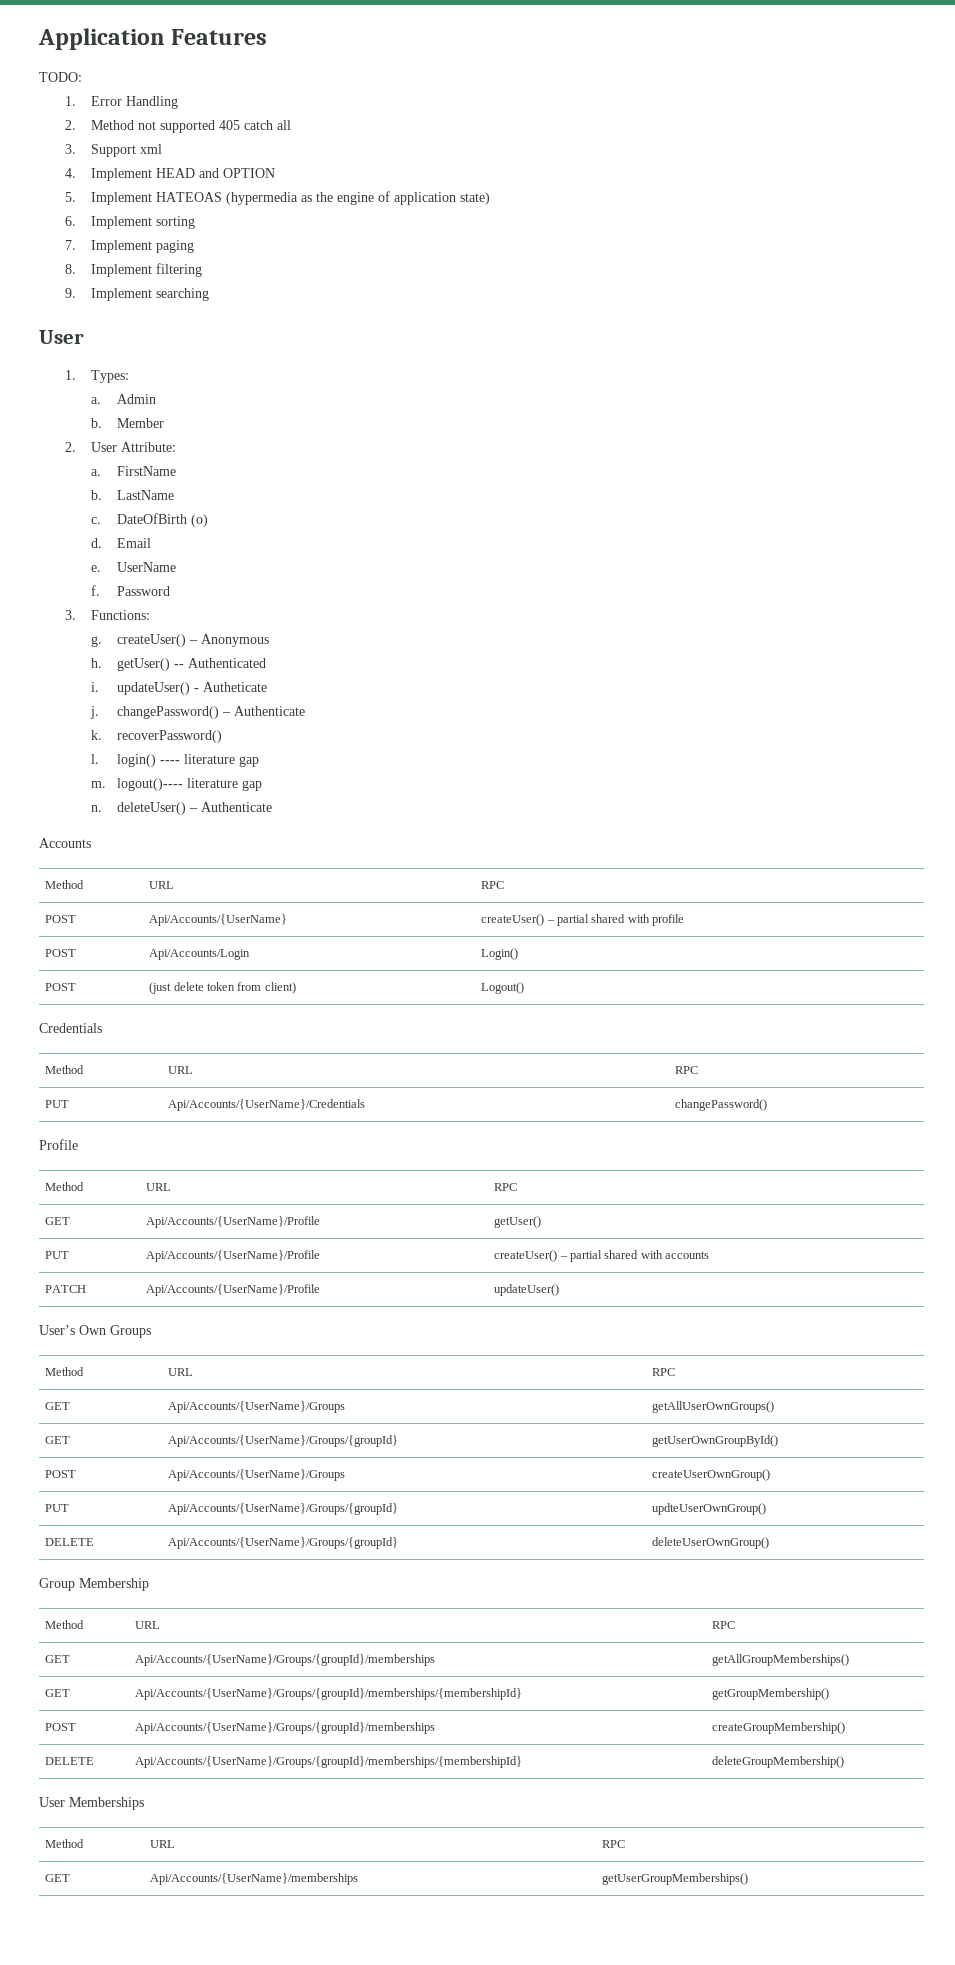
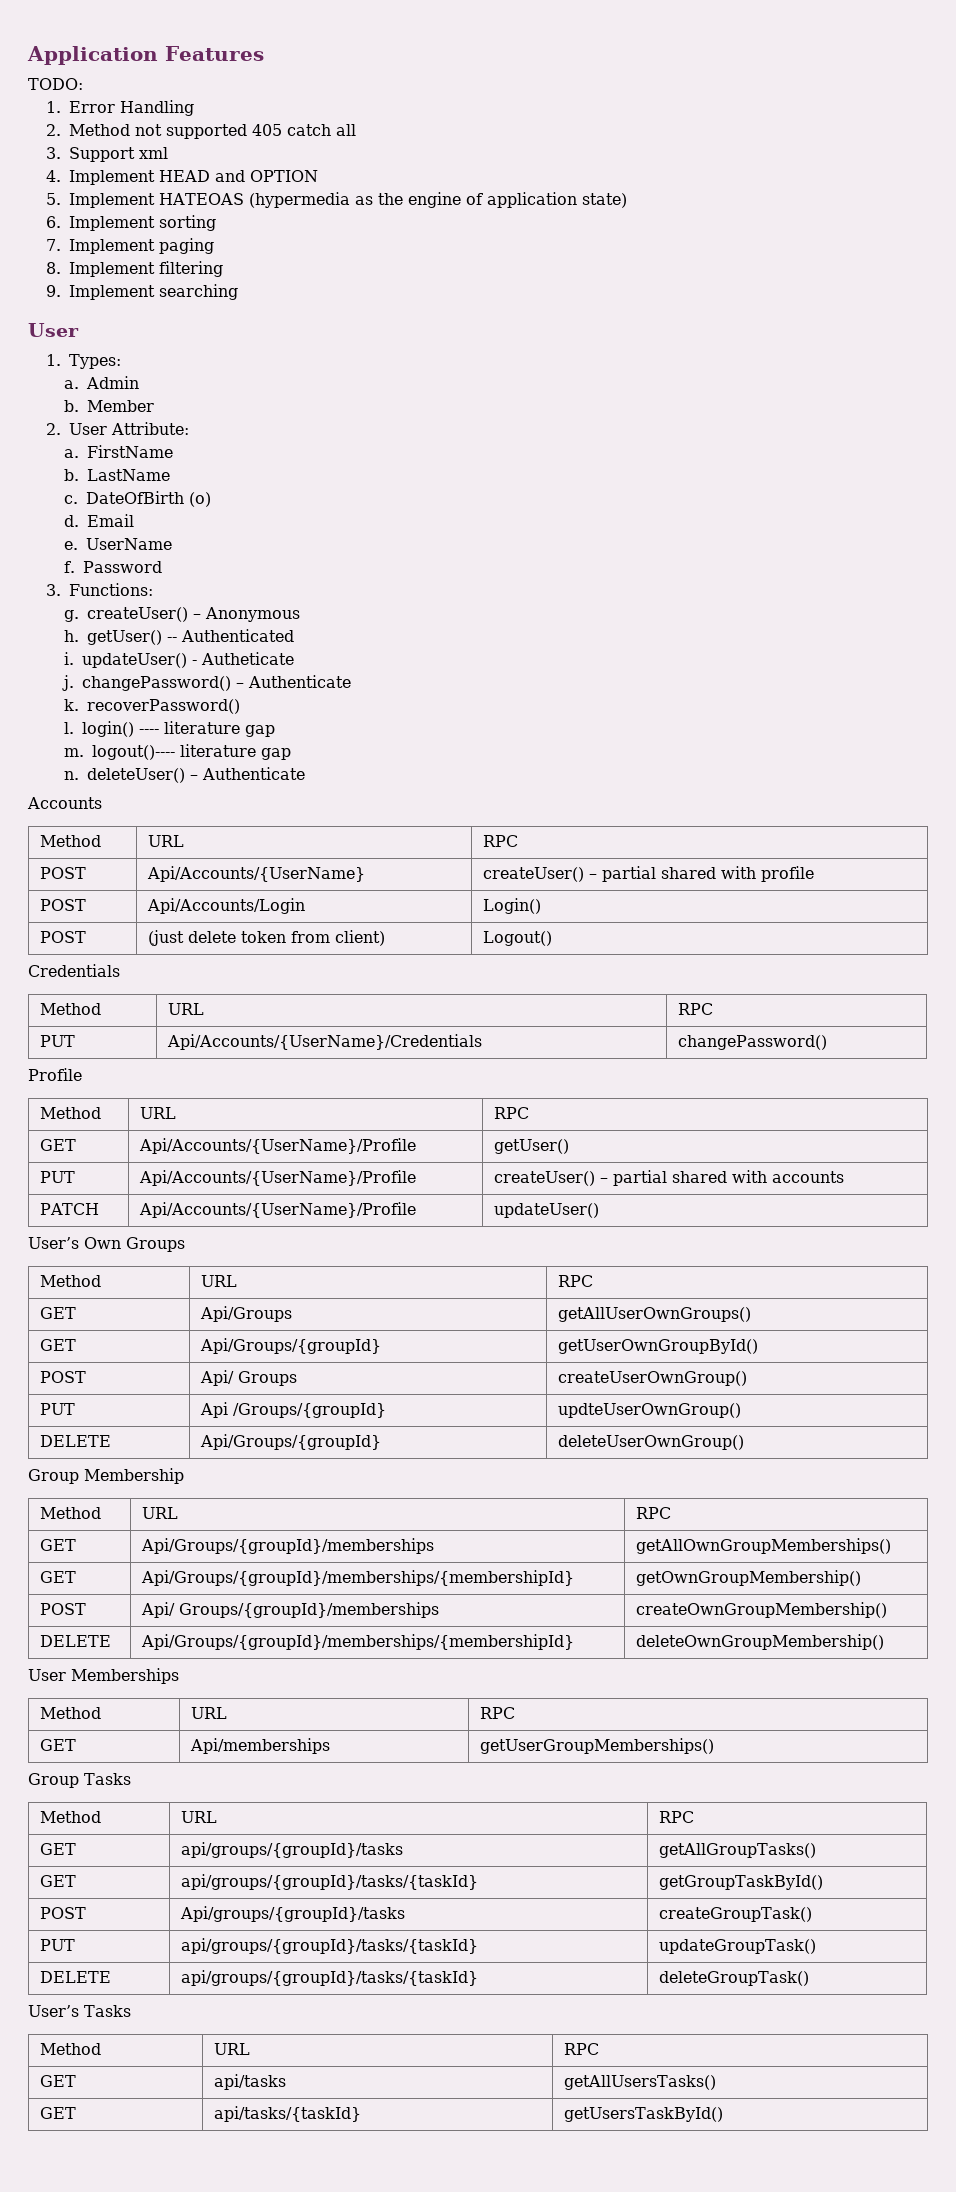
[168,1401,346,1413] Api/Accounts/{UserName}/Groups -> [199,1306,292,1322] Api/Groups
[168,1435,399,1447] Api/Accounts/{UserName}/Groups/{groupId} -> [199,1338,381,1354] Api/Groups/{groupId}
[168,1469,346,1481] Api/Accounts/{UserName}/Groups -> [199,1370,297,1386] Api/ Groups
[168,1503,399,1515] Api/Accounts/{UserName}/Groups/{groupId} -> [199,1402,386,1418] Api /Groups/{groupId}
[168,1537,399,1549] Api/Accounts/{UserName}/Groups/{groupId} -> [199,1434,381,1450] Api/Groups/{groupId}
[135,1654,436,1666] [712,1654,850,1666] [45,1689,71,1697] [135,1688,523,1700] [712,1688,830,1700] [45,1723,77,1731] [135,1722,436,1734] [712,1722,846,1734] [45,1757,95,1765] [135,1756,523,1768] [712,1756,845,1768] Api/Accounts/{UserName}/Groups/{groupId}/memberships | getAllGroupMemberships() // GET | Api/Accounts/{UserName}/Groups/{groupId}/memberships/{membershipId} | getGroupMembership() // POST | Api/Accounts/{UserName}/Groups/{groupId}/memberships | createGroupMembership() // DELETE | Api/Accounts/{UserName}/Groups/{groupId}/memberships/{membershipId} | deleteGroupMembership() -> [140,1538,434,1554] [635,1538,891,1554] [39,1571,76,1583] [140,1570,574,1586] [635,1570,861,1586] [39,1603,86,1615] [140,1602,439,1618] [635,1602,887,1618] [39,1635,111,1647] [140,1634,574,1650] [635,1634,884,1650] Api/Groups/{groupId}/memberships | getAllOwnGroupMemberships() // GET | Api/Groups/{groupId}/memberships/{membershipId} | getOwnGroupMembership() // POST | Api/ Groups/{groupId}/memberships | createOwnGroupMembership() // DELETE | Api/Groups/{groupId}/memberships/{membershipId} | deleteOwnGroupMembership()
[150,1873,359,1885] Api/Accounts/{UserName}/memberships -> [189,1738,330,1754] Api/memberships
(749, 1879) none -> [28,1773,131,1788] [39,1811,101,1823] [180,1811,217,1823] [658,1811,694,1823] [39,1843,76,1855] [180,1842,403,1858] [658,1843,816,1858] [39,1875,76,1887] [180,1874,478,1890] [658,1875,823,1890] [39,1907,86,1919] [179,1906,405,1922] [658,1907,812,1922] [39,1939,75,1951] [180,1938,478,1954] [658,1939,816,1954] [39,1971,111,1983] [180,1970,478,1986] [658,1971,809,1986] [28,2005,131,2017] [39,2043,101,2055] [213,2043,250,2055] [563,2043,599,2055] [39,2075,76,2087] [213,2074,286,2090] [563,2075,716,2090] [39,2107,76,2119] [213,2106,361,2122] [563,2107,723,2122] // Group Tasks // Method | URL | RPC // GET | api/groups/{groupId}/tasks | getAllGroupTasks() // GET | api/groups/{groupId}/tasks/{taskId} | getGroupTaskById() // POST | Api/groups/{groupId}/tasks | createGroupTask() // PUT | api/groups/{groupId}/tasks/{taskId} | updateGroupTask() // DELETE | api/groups/{groupId}/tasks/{taskId} | deleteGroupTask() // User’s Tasks // Method | URL | RPC // GET | api/tasks | getAllUsersTasks() // GET | api/tasks/{taskId} | getUsersTaskById()

